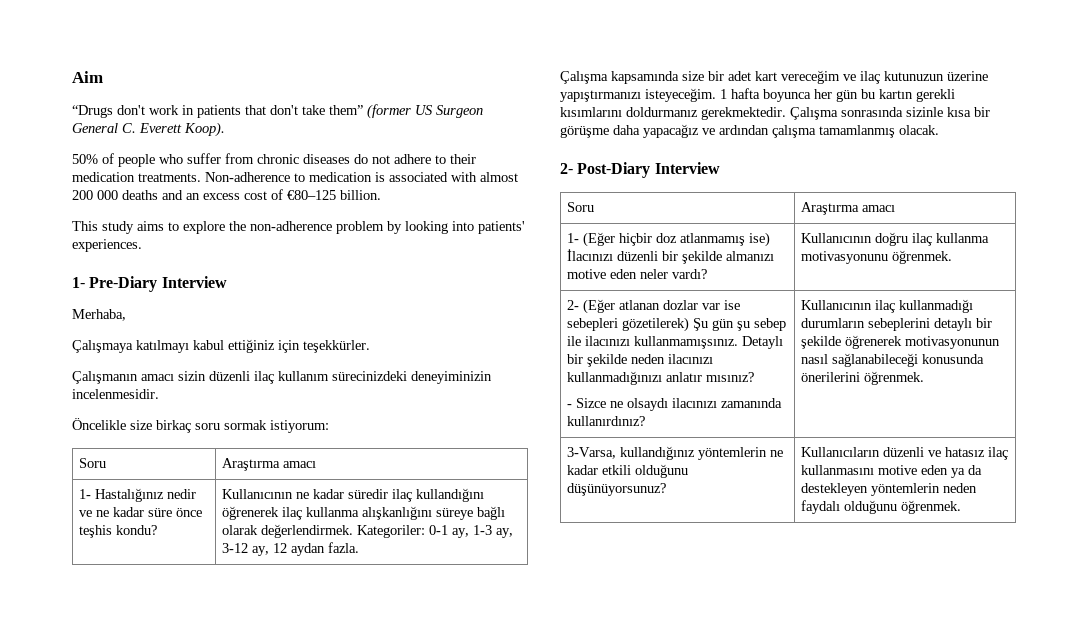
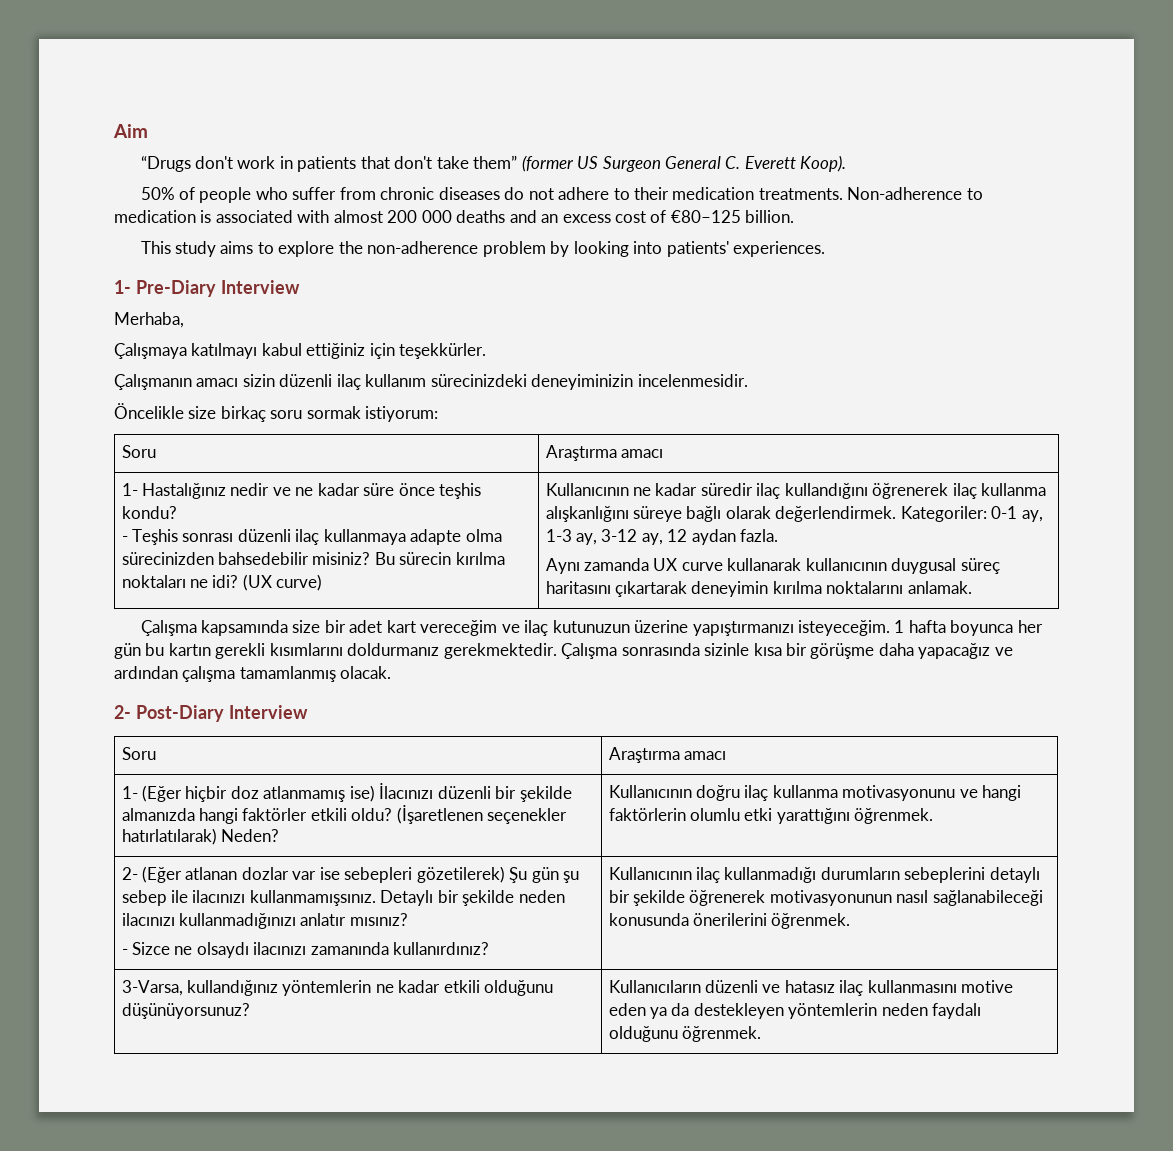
(157, 530) none -> [121,529,502,545] [121,552,505,565] [121,574,323,591] // - Teşhis sonrası düzenli ilaç kullanmaya adapte olma sürecinizden bahsedebilir misiniz? Bu sürecin kırılma noktaları ne idi? (UX curve)
(359, 547) none -> [545,558,1000,574] [545,581,972,597] // Aynı zamanda UX curve kullanarak kullanıcının duygusal süreç haritasını çıkartarak deneyimin kırılma noktalarını anlamak.
[725,251,774,261] [566,269,707,279] almanızı motive eden neler vardı? -> [121,805,568,824] [121,828,280,845] almanızda hangi faktörler etkili oldu? (İşaretlenen seçenekler hatırlatılarak) Neden?
(888, 257) none -> [959,785,1022,801] [608,808,850,824] ve hangi faktörlerin olumlu etki yarattığını

